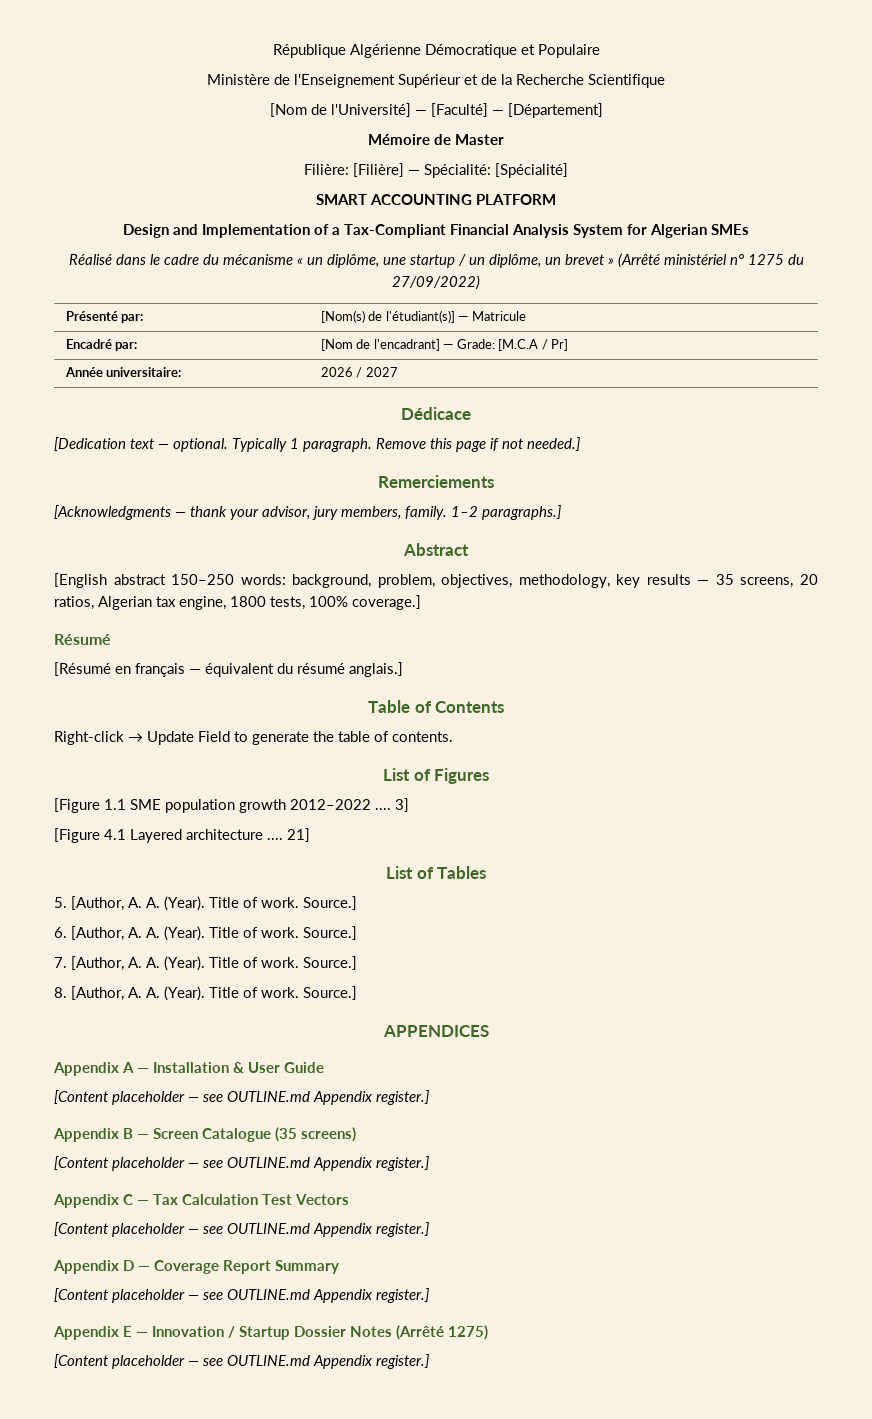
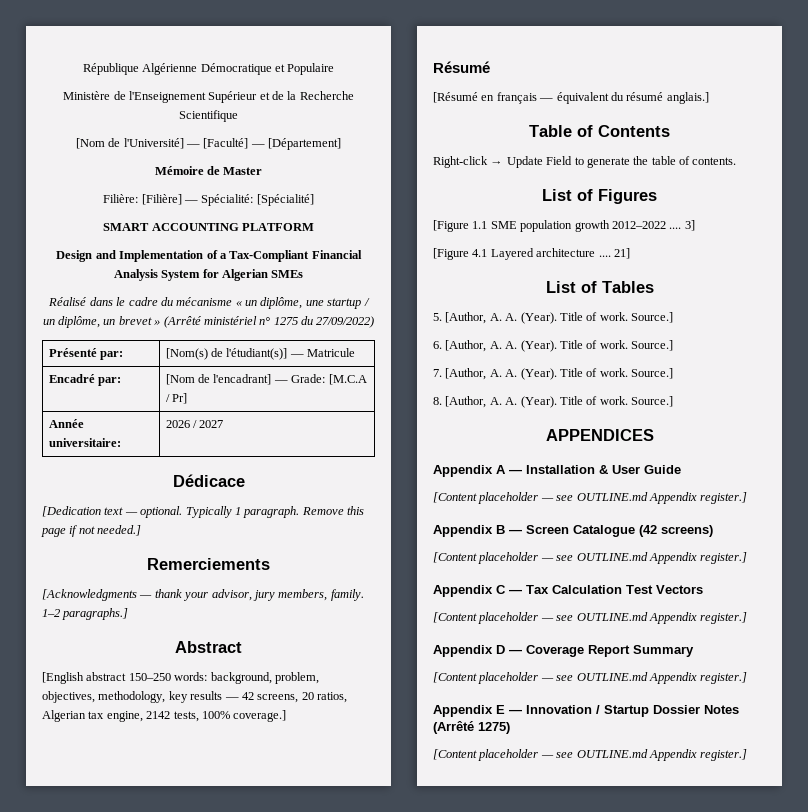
[715,574,734,585] 35 -> [241,692,254,700] 42
[230,596,266,607] 1800 -> [146,711,171,719] 2142
[275,1127,298,1142] (35 -> [639,525,657,537] (42

